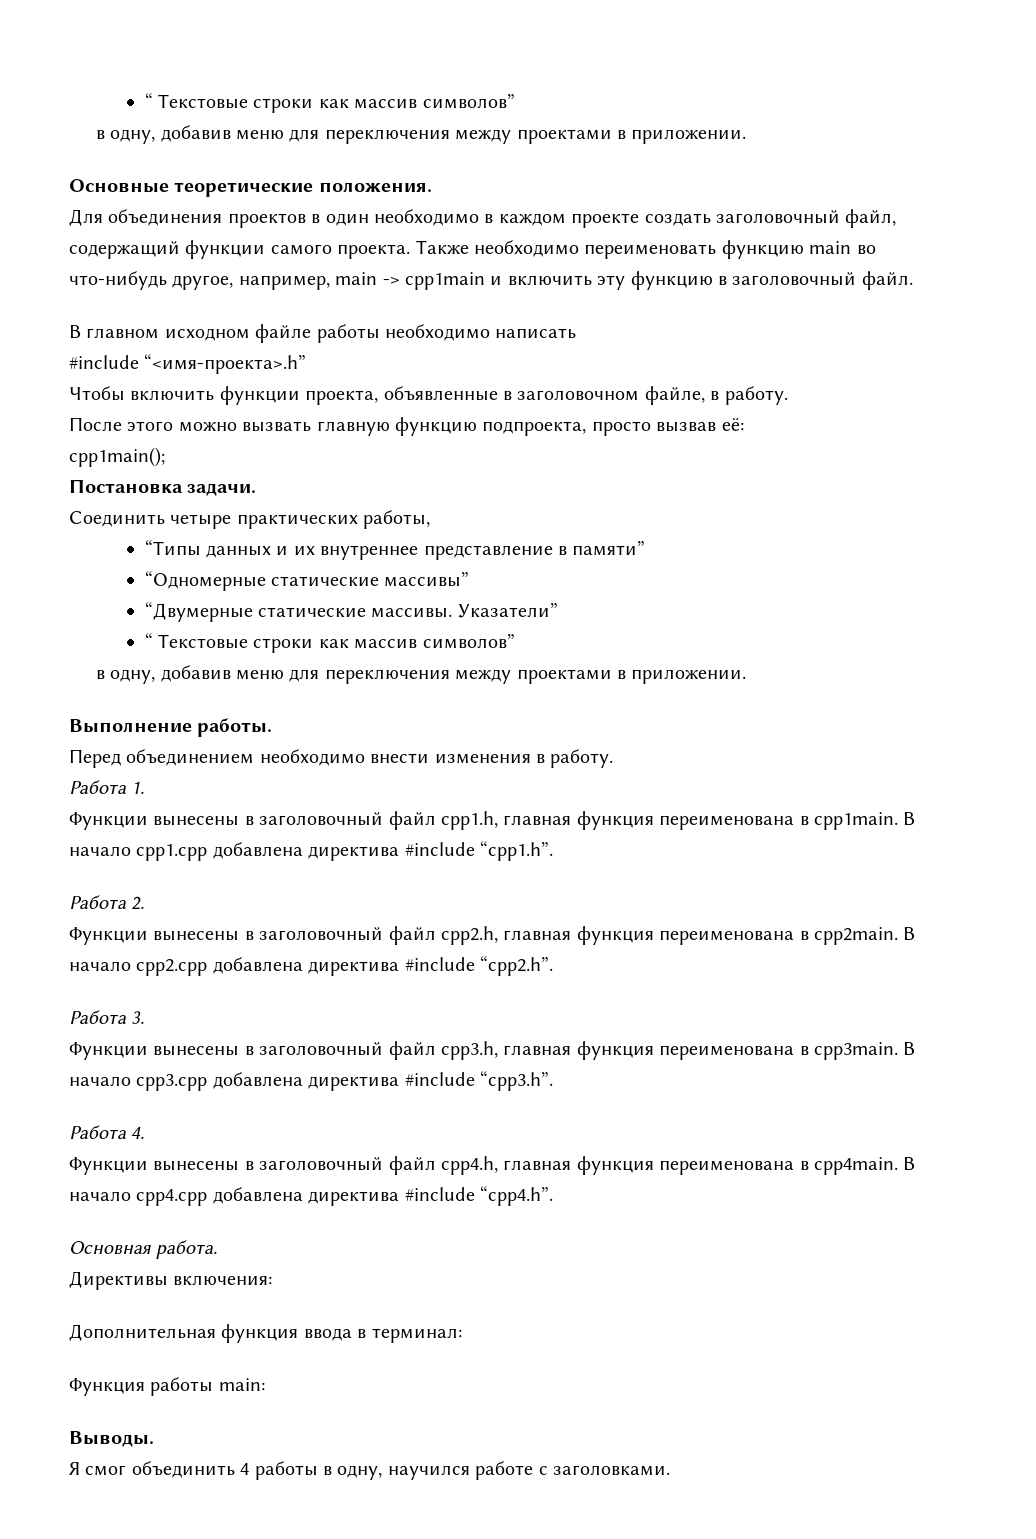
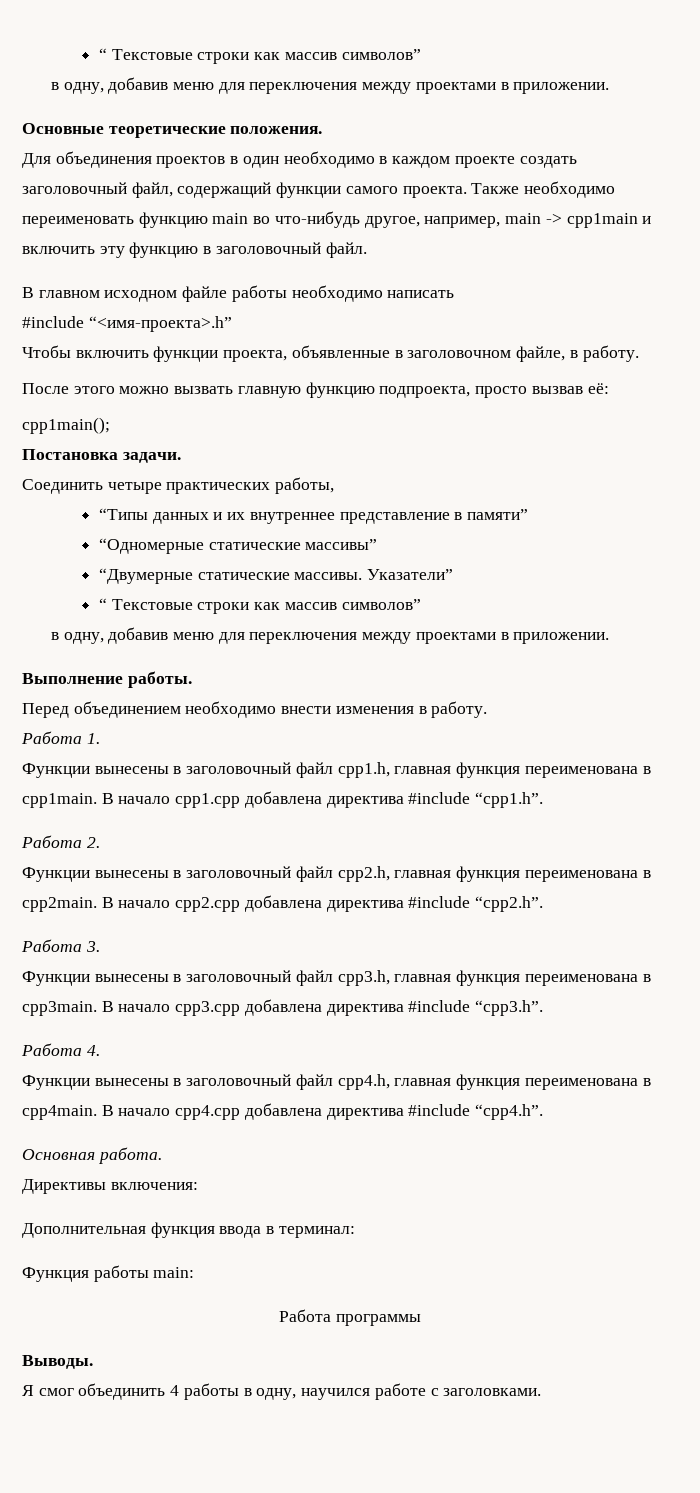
(265, 1384) none -> [279,1309,421,1326] // Работа программы

